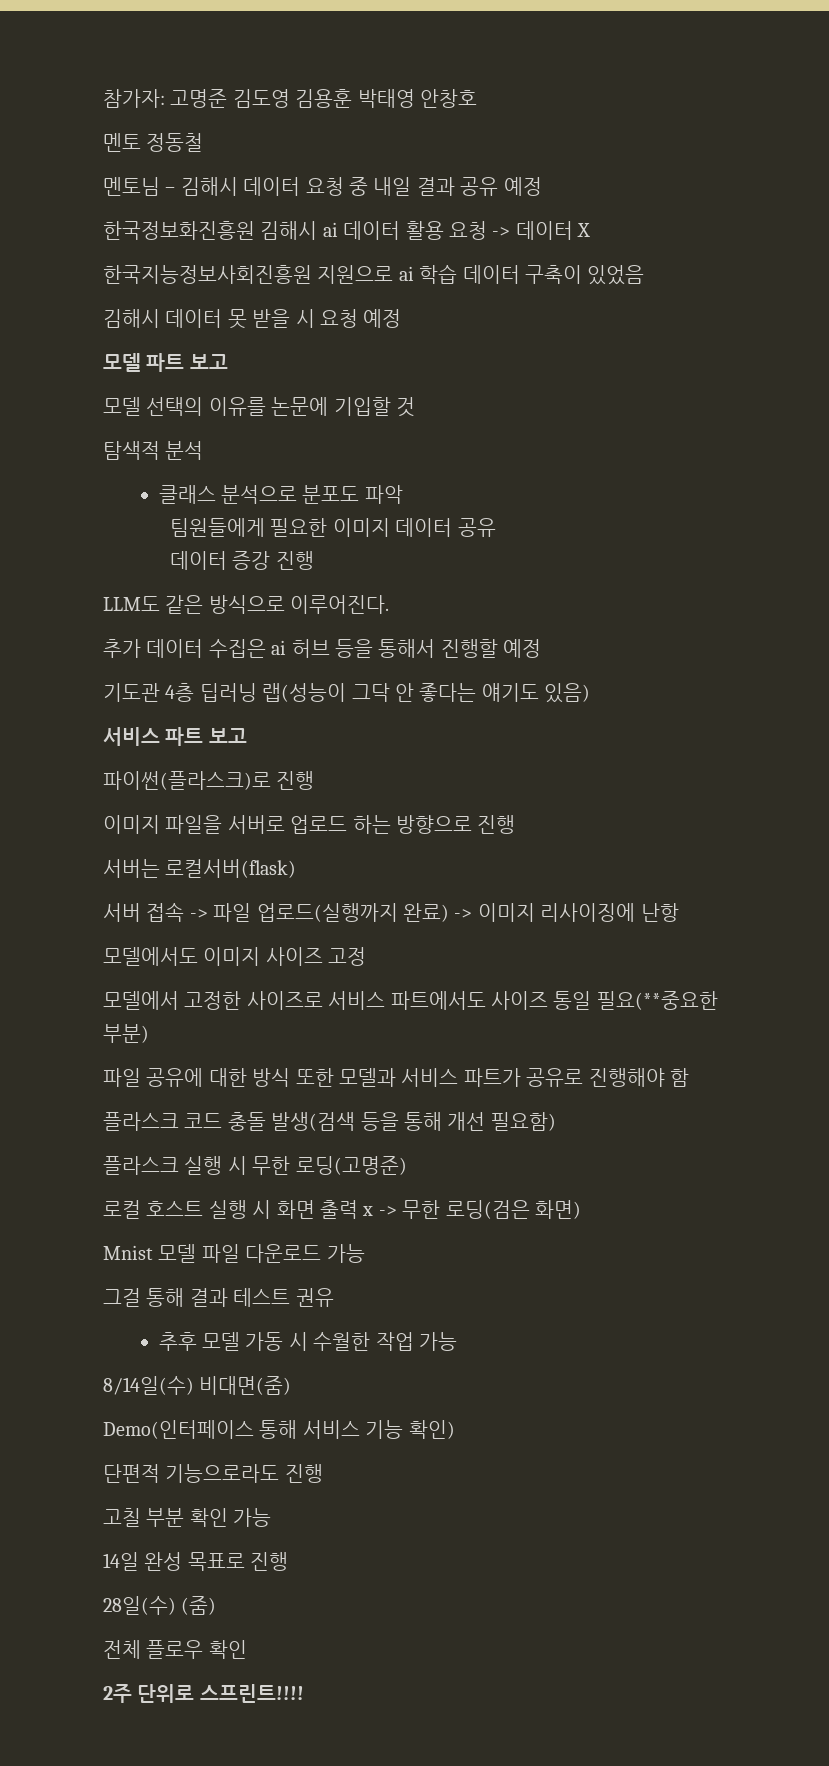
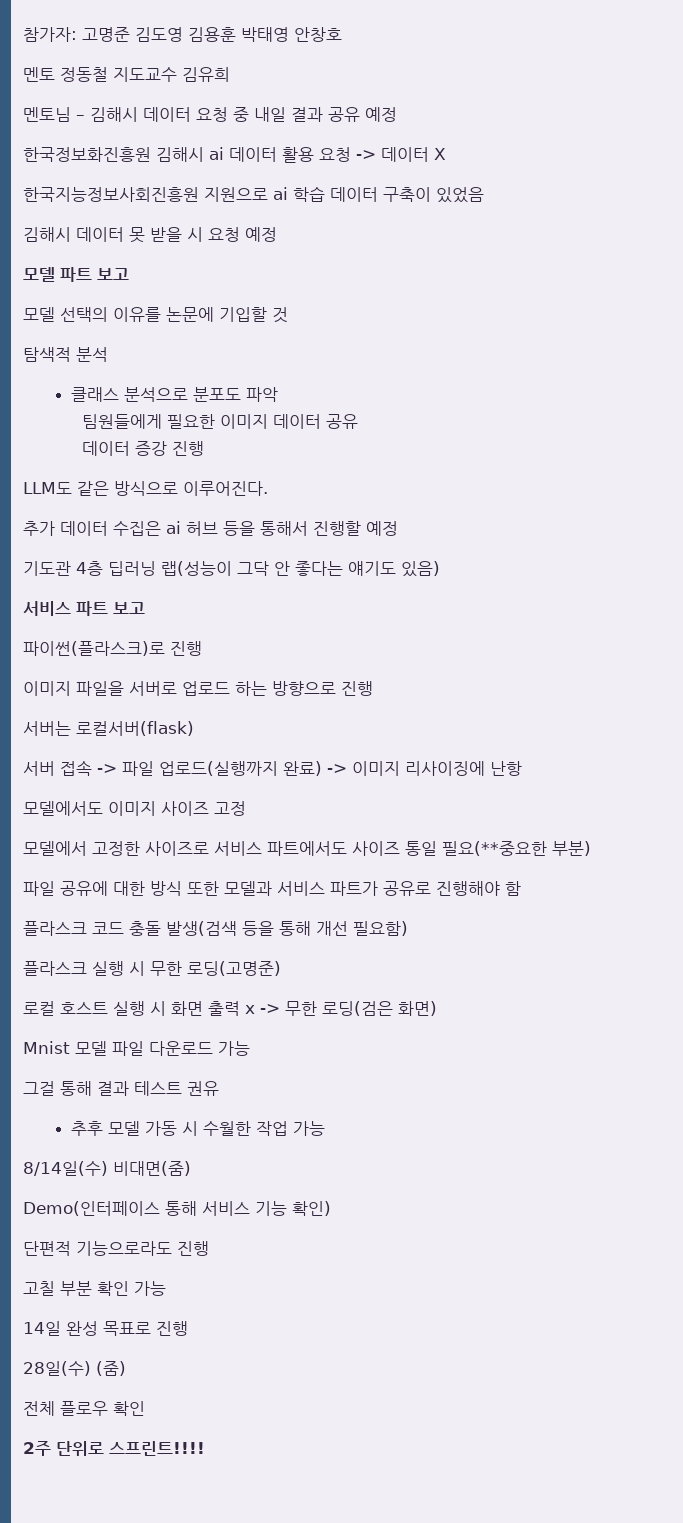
(204, 142) none -> [113,67,230,82] 지도교수 김유희

